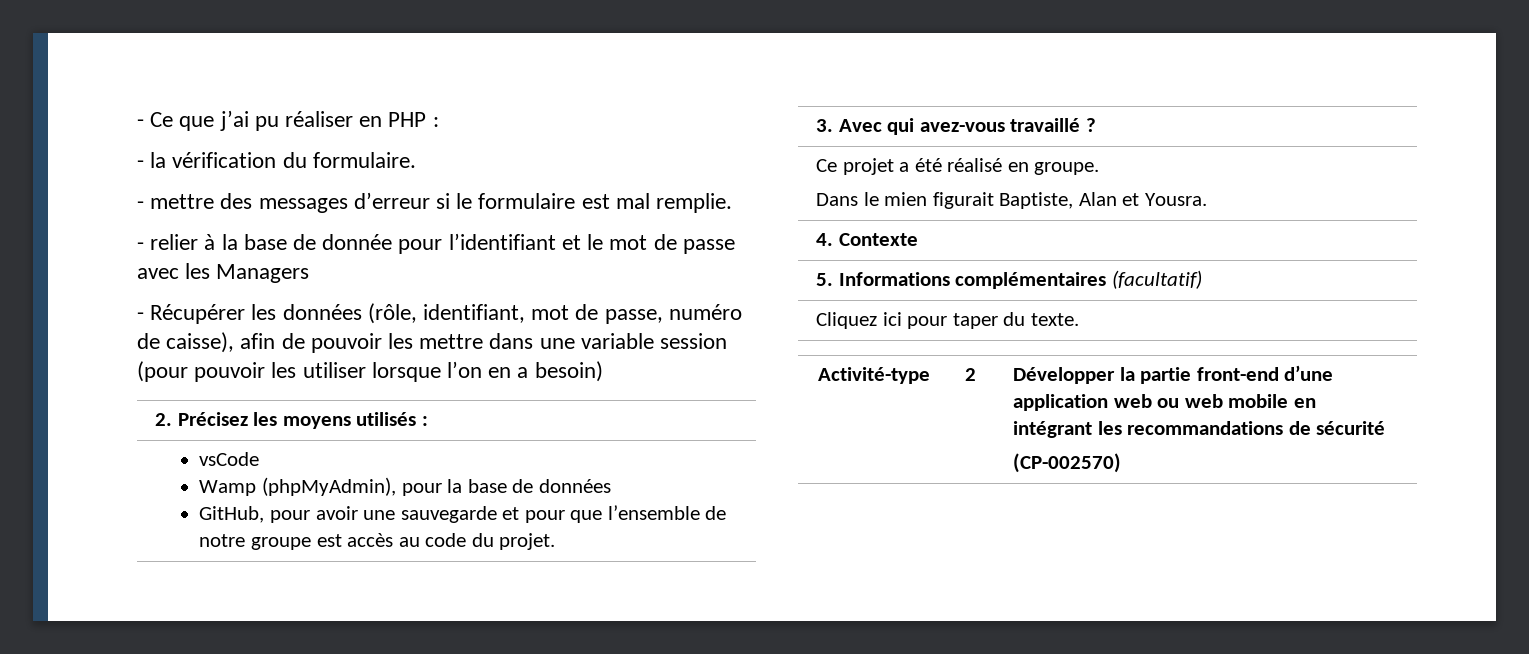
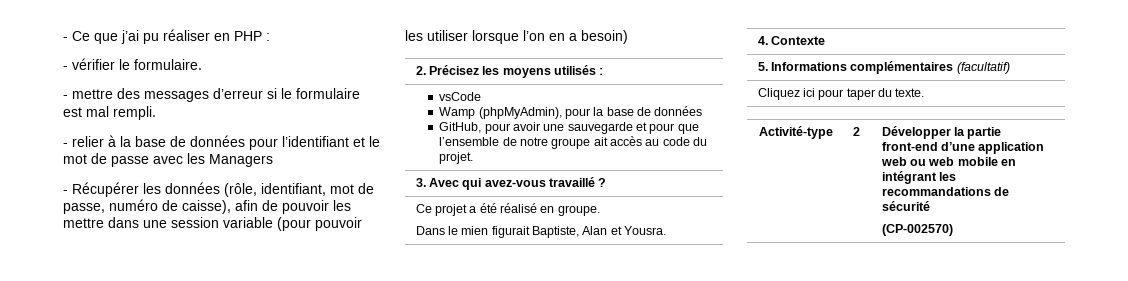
[150,152,307,168] la vérification du -> [72,58,130,70] vérifier le
[656,193,733,213] remplie. -> [113,106,156,120] rempli.
[322,234,393,250] donnée -> [190,135,245,147] données
[580,333,728,349] variable session -> [171,217,273,228] session variable
[316,534,342,547] est -> [593,137,608,146] ait

